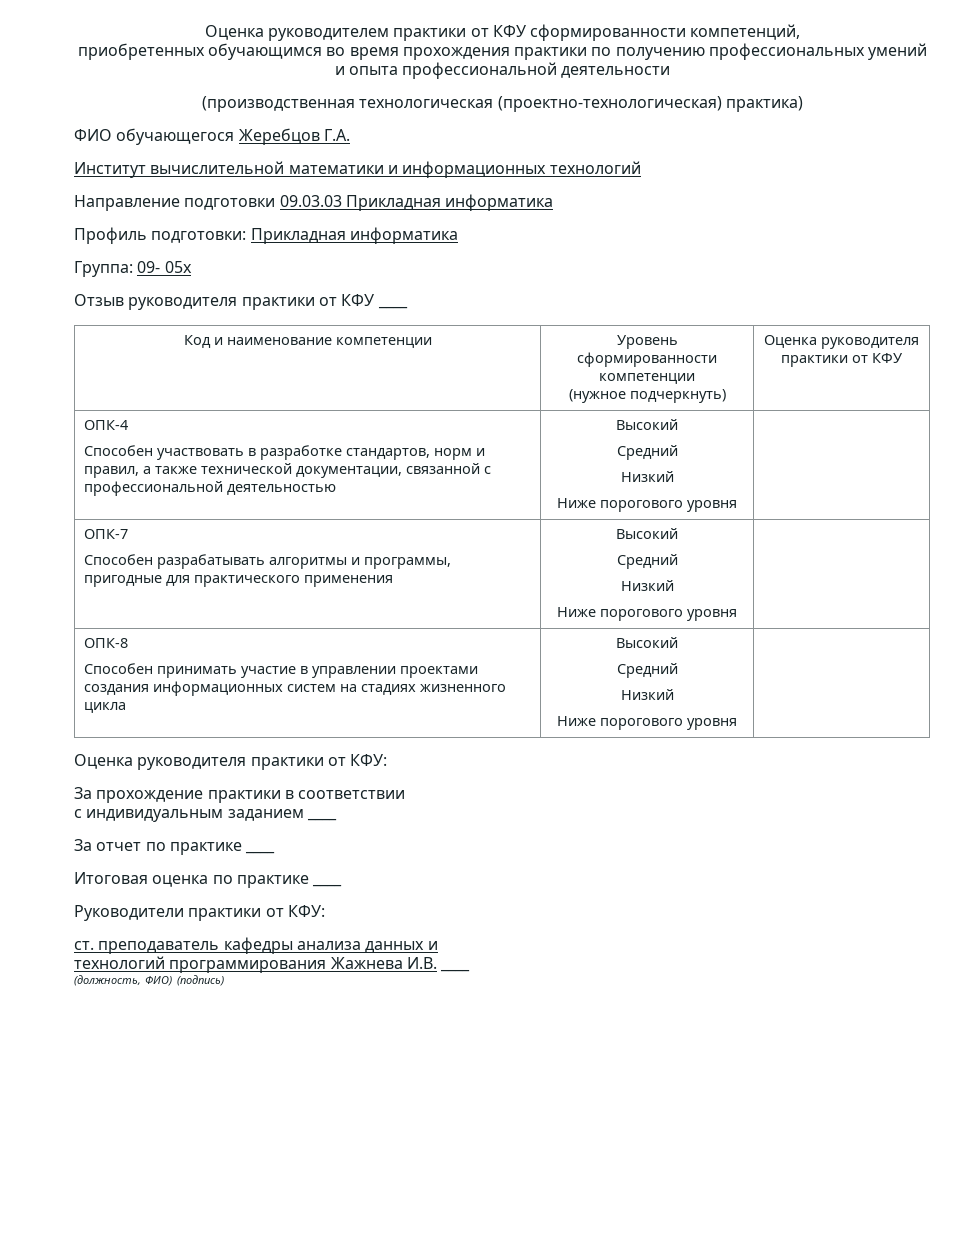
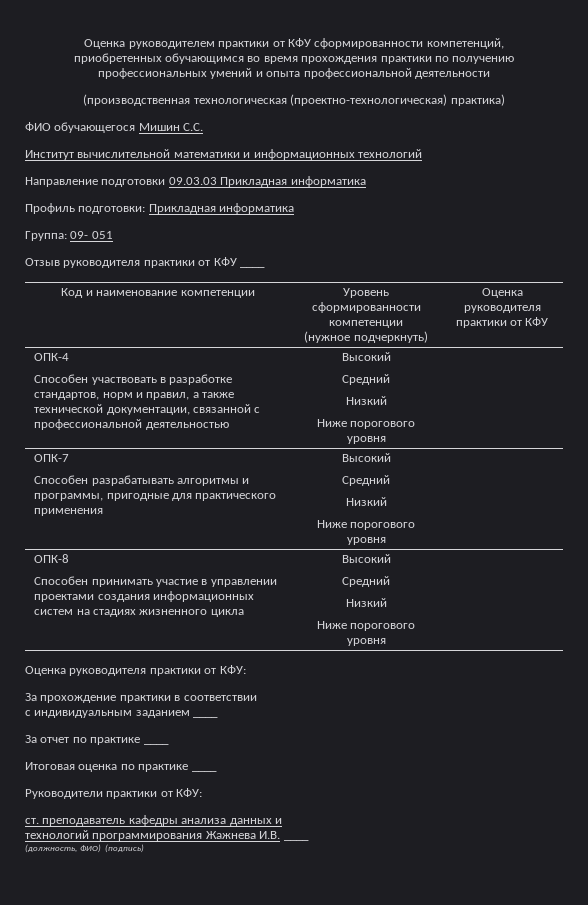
[238,128,350,145] Жеребцов Г.А. -> [138,123,204,131] Мишин С.С.
[164,261,192,273] 05х -> [91,231,113,239] 051

